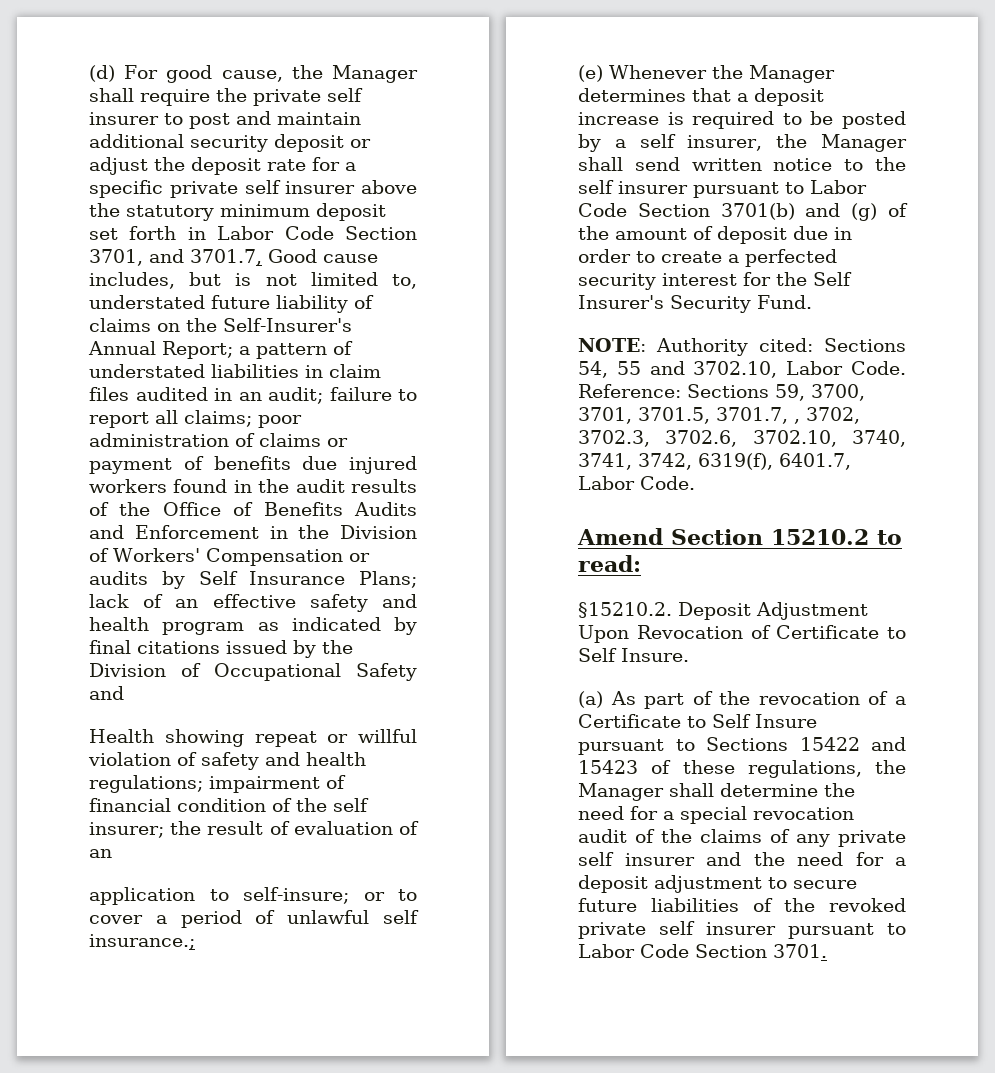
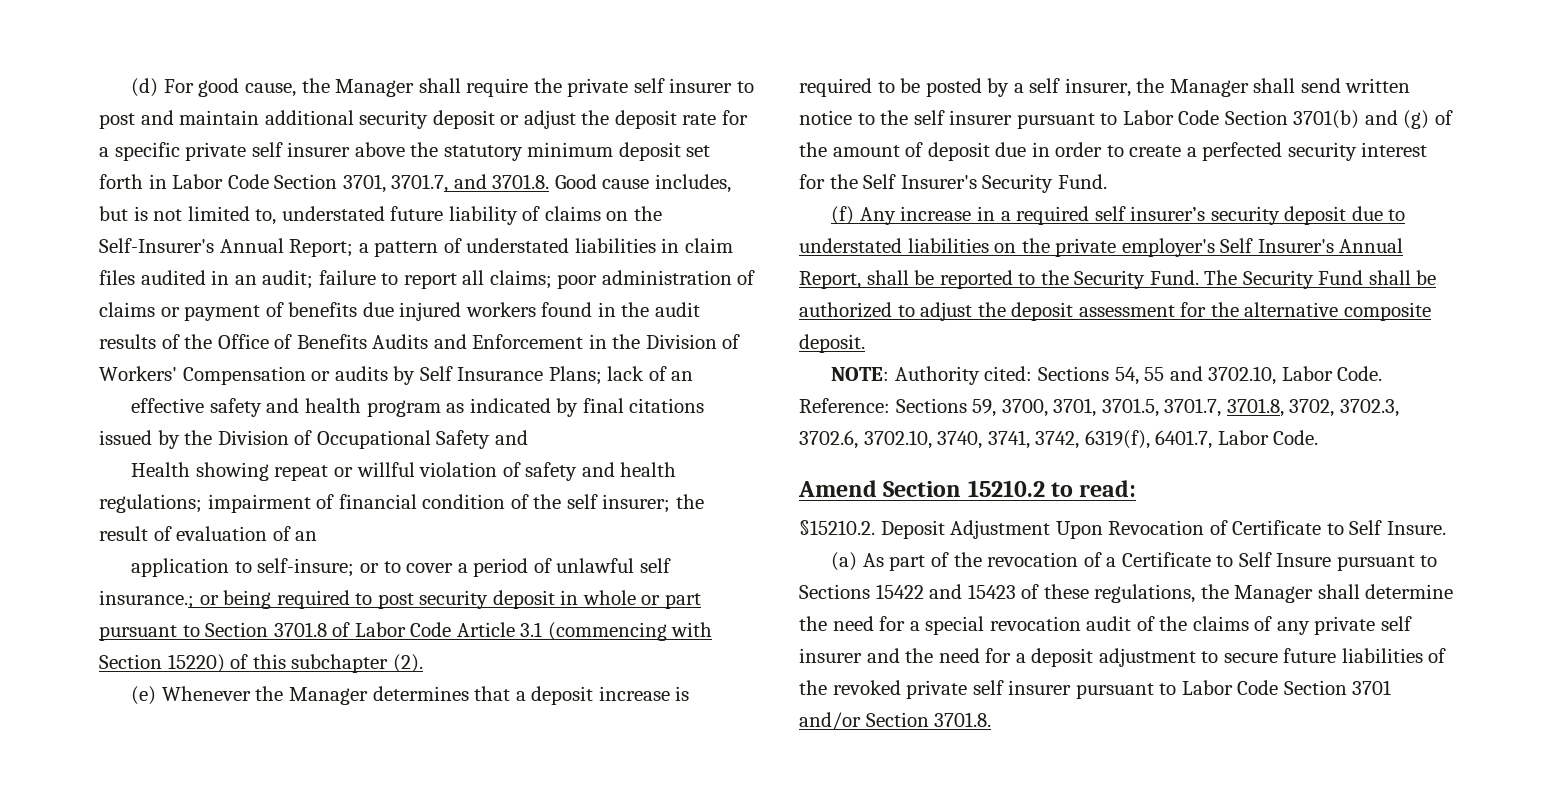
[149,249,262,266] and 3701.7, -> [391,174,550,193] 3701.7, and 3701.8.
(199, 603) none -> (694, 376) //
(195, 942) none -> [199,590,701,609] [99,622,713,641] [99,654,423,673] or being required to post security deposit in whole or part pursuant to Section 3701.8 of Labor Code Article 3.1 (commencing with Section 15220) of this subchapter (2).
(812, 302) none -> [831,206,1406,225] [799,238,1404,257] [799,270,1437,289] [799,302,1431,321] [799,334,865,353] // (f) Any increase in a required self insurer’s security deposit due to understated liabilities on the private employer's Self Insurer's Annual Report, shall be reported to the Security Fund. The Security Fund shall be authorized to adjust the deposit assessment for the alternative composite deposit.
[794,419,800,424] , -> [1226,398,1284,417] 3701.8,
[773,944,827,958] 3701. -> [1352,680,1392,695] [799,712,992,730] 3701 and/or Section 3701.8.

